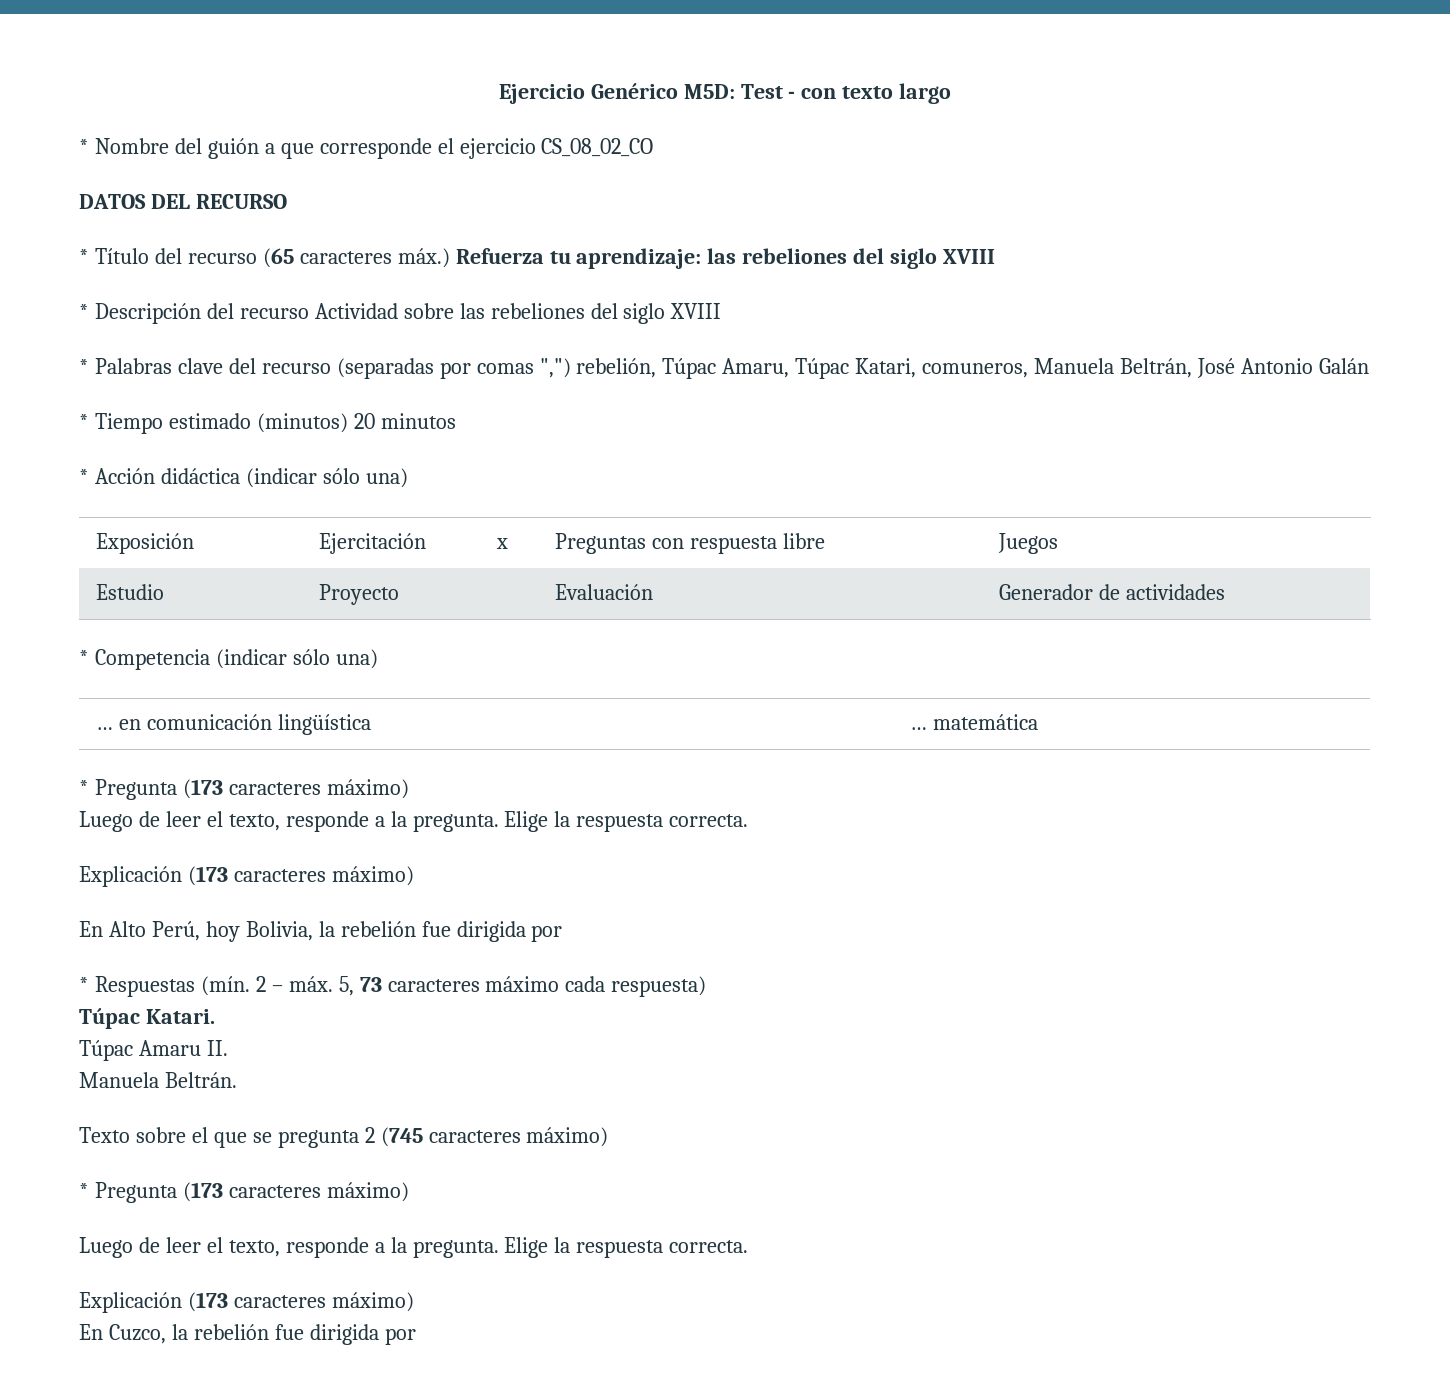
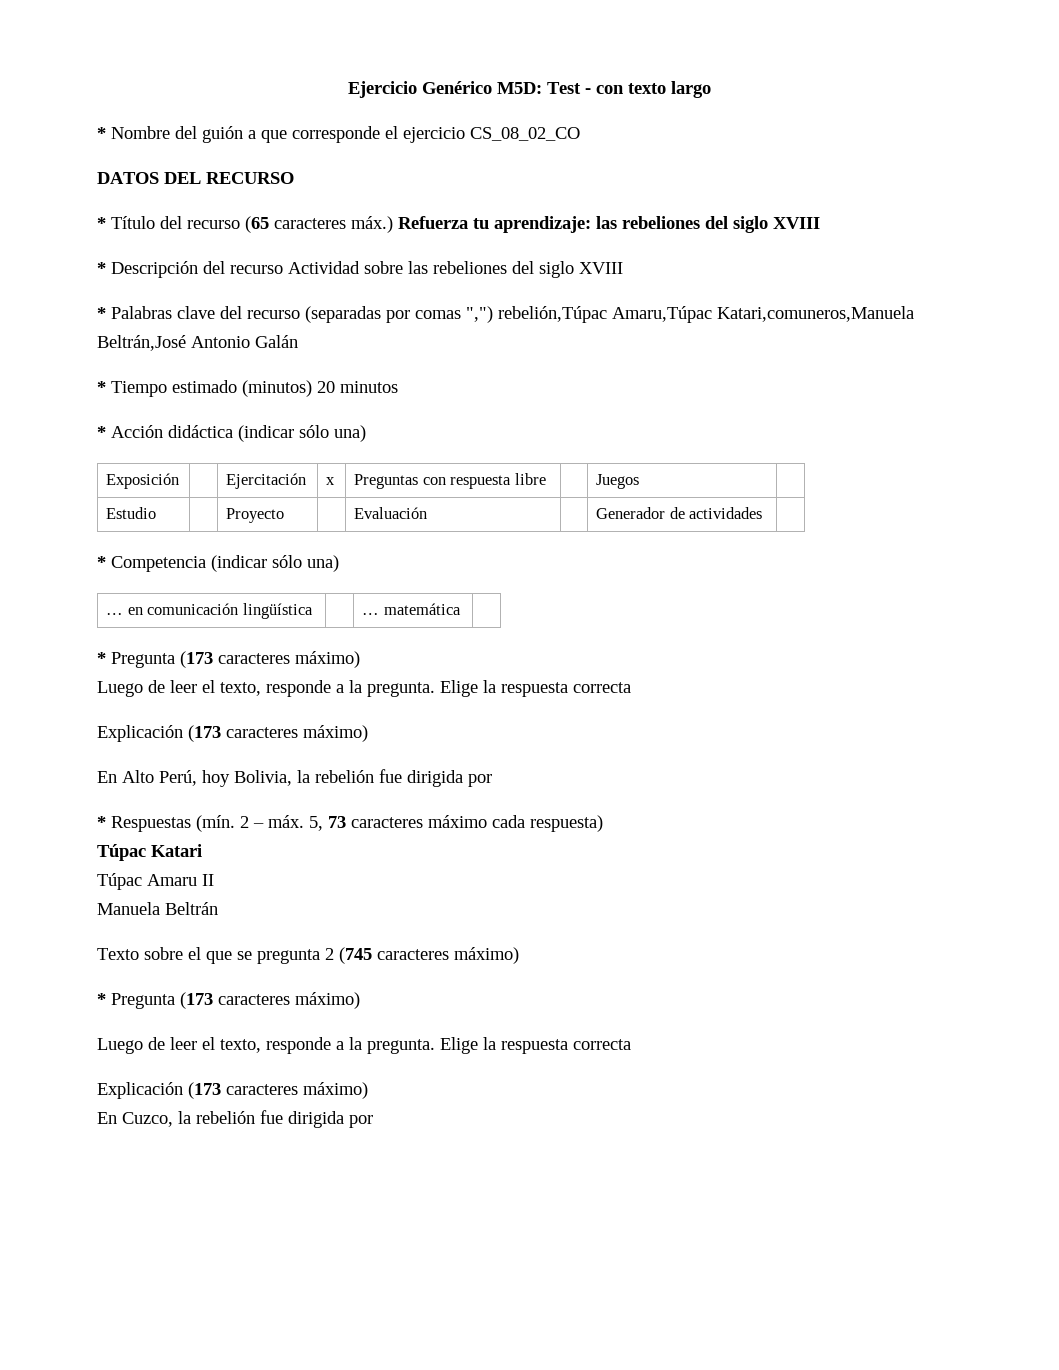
[576,358,1235,379] rebelión, Túpac Amaru, Túpac Katari, comuneros, Manuela Beltrán, José -> [498,306,914,323] [97,335,186,351] rebelión,Túpac Amaru,Túpac Katari,comuneros,Manuela Beltrán,José
[669,814,749,827] correcta. -> [573,682,631,693] correcta
[145,1009,215,1024] Katari. -> [151,844,202,857] Katari
[206,1040,228,1056] [79,1072,237,1088] II. // Manuela Beltrán. -> [202,874,214,886] [97,902,218,915] II // Manuela Beltrán
[669,1240,749,1253] correcta. -> [573,1039,631,1050] correcta

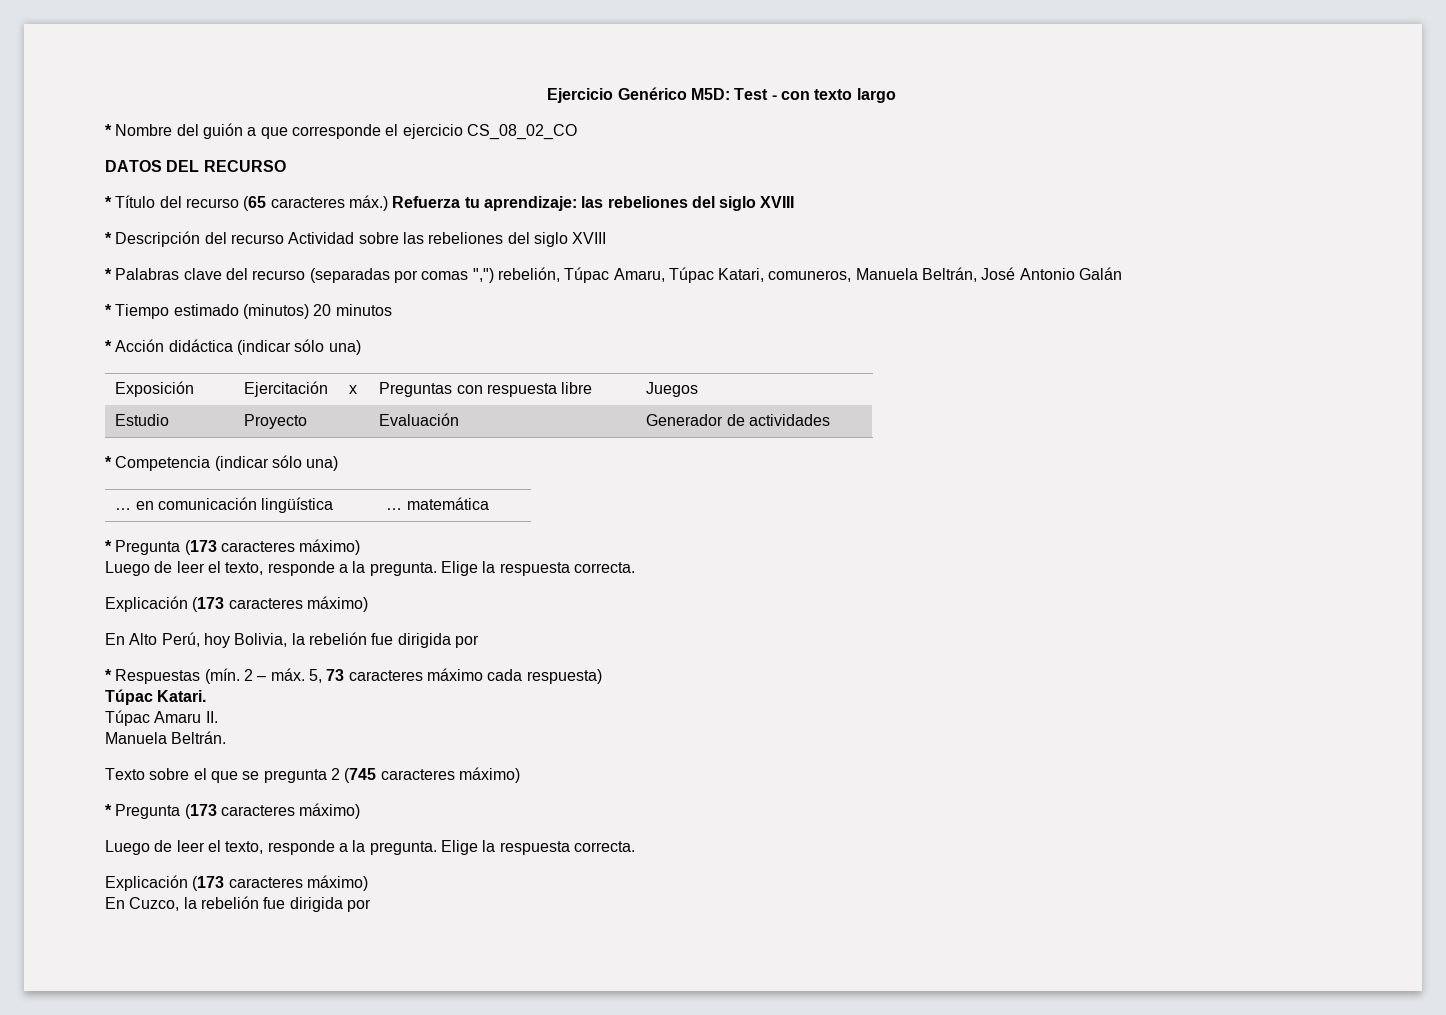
[498,306,914,323] [97,335,186,351] rebelión,Túpac Amaru,Túpac Katari,comuneros,Manuela Beltrán,José -> [497,267,1016,283] rebelión, Túpac Amaru, Túpac Katari, comuneros, Manuela Beltrán, José
[573,682,631,693] correcta -> [573,562,635,573] correcta.
[151,844,202,857] Katari -> [157,690,207,702] Katari.
[202,874,214,886] [97,902,218,915] II // Manuela Beltrán -> [205,711,218,723] [105,731,227,744] II. // Manuela Beltrán.
[573,1039,631,1050] correcta -> [573,841,635,852] correcta.

